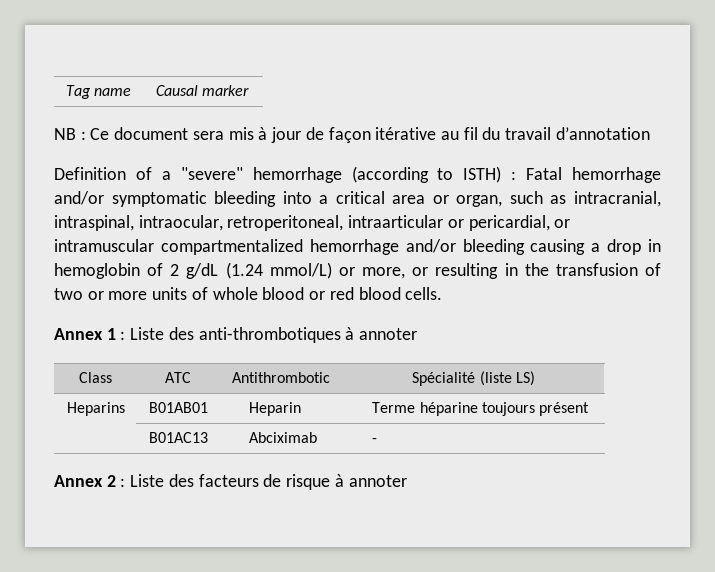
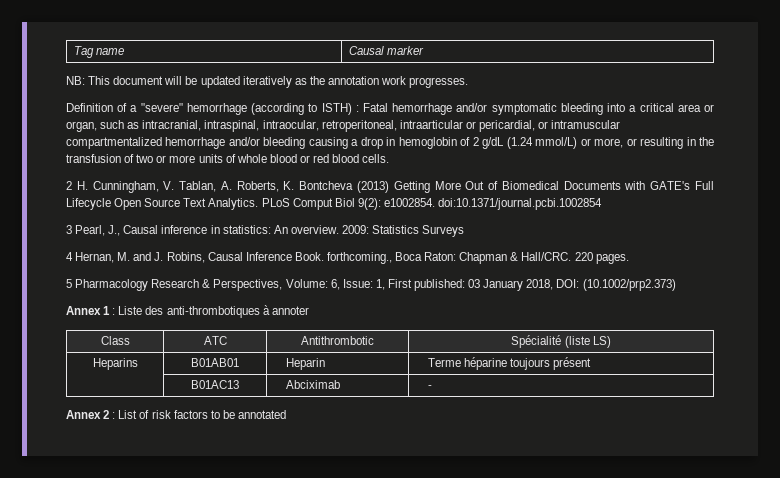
[54,127,650,143] NB : Ce document sera mis à jour de façon itérative au fil du travail d’annotation -> [66,76,469,88] NB: This document will be updated iteratively as the annotation work progresses.
(443, 293) none -> [66,181,714,193] [66,198,603,210] [66,225,465,237] [66,252,629,264] [66,279,676,291] // 2 H. Cunningham, V. Tablan, A. Roberts, K. Bontcheva (2013) Getting More Out of Biomedical Documents with GATE's Full Lifecycle Open Source Text Analytics. PLoS Comput Biol 9(2): e1002854. doi:10.1371/journal.pcbi.1002854 // 3 Pearl, J., Causal inference in statistics: An overview. 2009: Statistics Surveys // 4 Hernan, M. and J. Robins, Causal Inference Book. forthcoming., Boca Raton: Chapman & Hall/CRC. 220 pages. // 5 Pharmacology Research & Perspectives, Volume: 6, Issue: 1, First published: 03 January 2018, DOI: (10.1002/prp2.373)
[130,474,407,490] Liste des facteurs de risque à annoter -> [118,410,286,419] List of risk factors to be annotated

